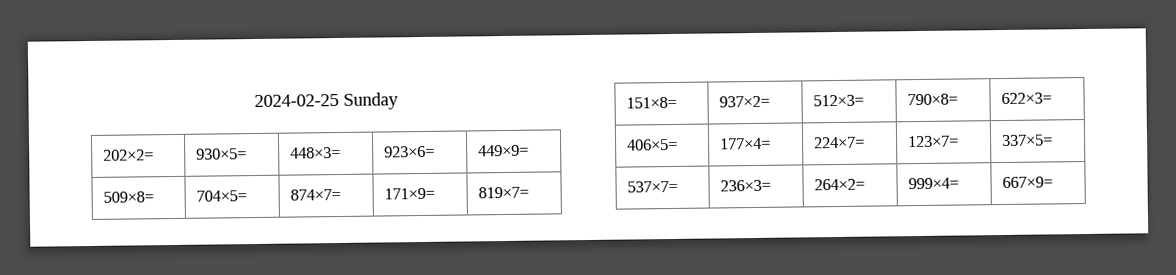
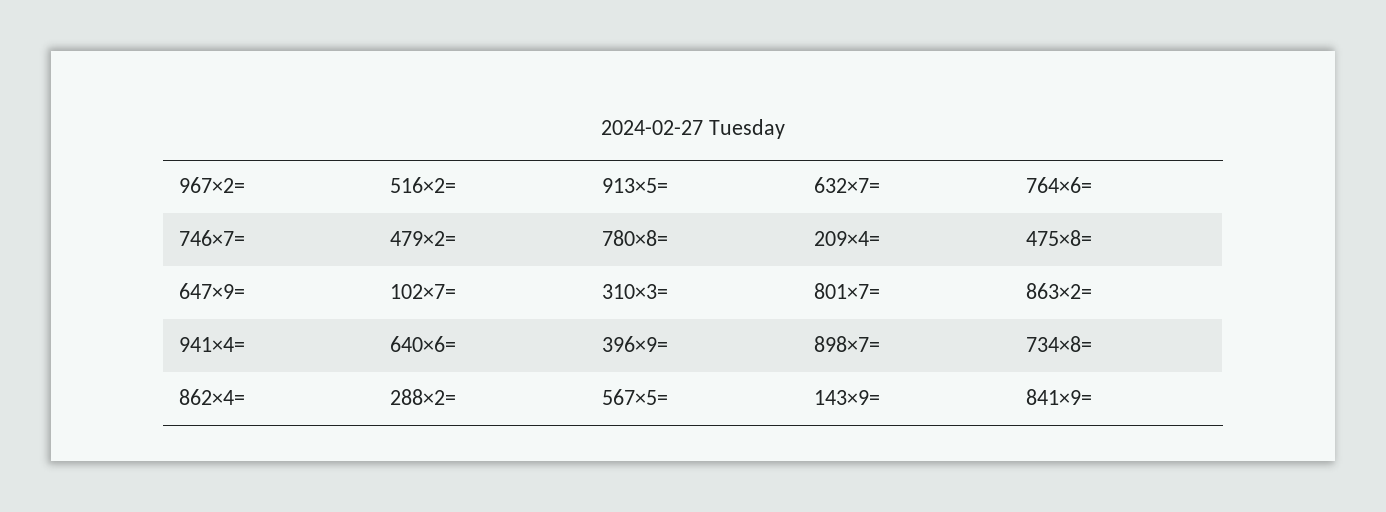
[253,92,399,110] [103,149,155,161] [196,148,248,160] [290,146,342,159] [384,145,436,158] [478,144,530,157] [103,191,155,203] [196,190,248,202] [290,188,342,201] [384,187,436,200] [478,186,530,199] [626,96,678,109] [719,95,771,108] [813,94,865,107] [907,93,959,106] [1001,92,1053,105] [627,138,679,151] [720,137,772,150] [814,136,866,149] [908,135,960,148] [1002,134,1054,147] [627,180,679,193] [720,179,772,192] [814,178,866,191] [908,177,960,190] [1002,176,1054,189] 2024-02-25 Sunday // 202×2= | 930×5= | 448×3= | 923×6= | 449×9= // 509×8= | 704×5= | 874×7= | 171×9= | 819×7= // 151×8= | 937×2= | 512×3= | 790×8= | 622×3= // 406×5= | 177×4= | 224×7= | 123×7= | 337×5= // 537×7= | 236×3= | 264×2= | 999×4= | 667×9= -> [601,119,785,139] [178,177,245,193] [389,177,456,193] [601,178,668,193] [813,177,880,193] [1025,177,1092,193] [178,230,245,246] [389,231,456,246] [601,230,668,246] [813,231,880,246] [1025,230,1092,246] [178,283,245,299] [389,284,456,299] [601,284,668,299] [813,283,880,299] [1025,283,1092,299] [178,337,245,352] [389,336,456,352] [601,336,668,352] [813,336,880,352] [1025,336,1092,352] [178,389,245,405] [389,389,456,405] [601,389,668,405] [813,390,880,405] [1025,389,1092,405] 2024-02-27 Tuesday // 967×2= | 516×2= | 913×5= | 632×7= | 764×6= // 746×7= | 479×2= | 780×8= | 209×4= | 475×8= // 647×9= | 102×7= | 310×3= | 801×7= | 863×2= // 941×4= | 640×6= | 396×9= | 898×7= | 734×8= // 862×4= | 288×2= | 567×5= | 143×9= | 841×9=

